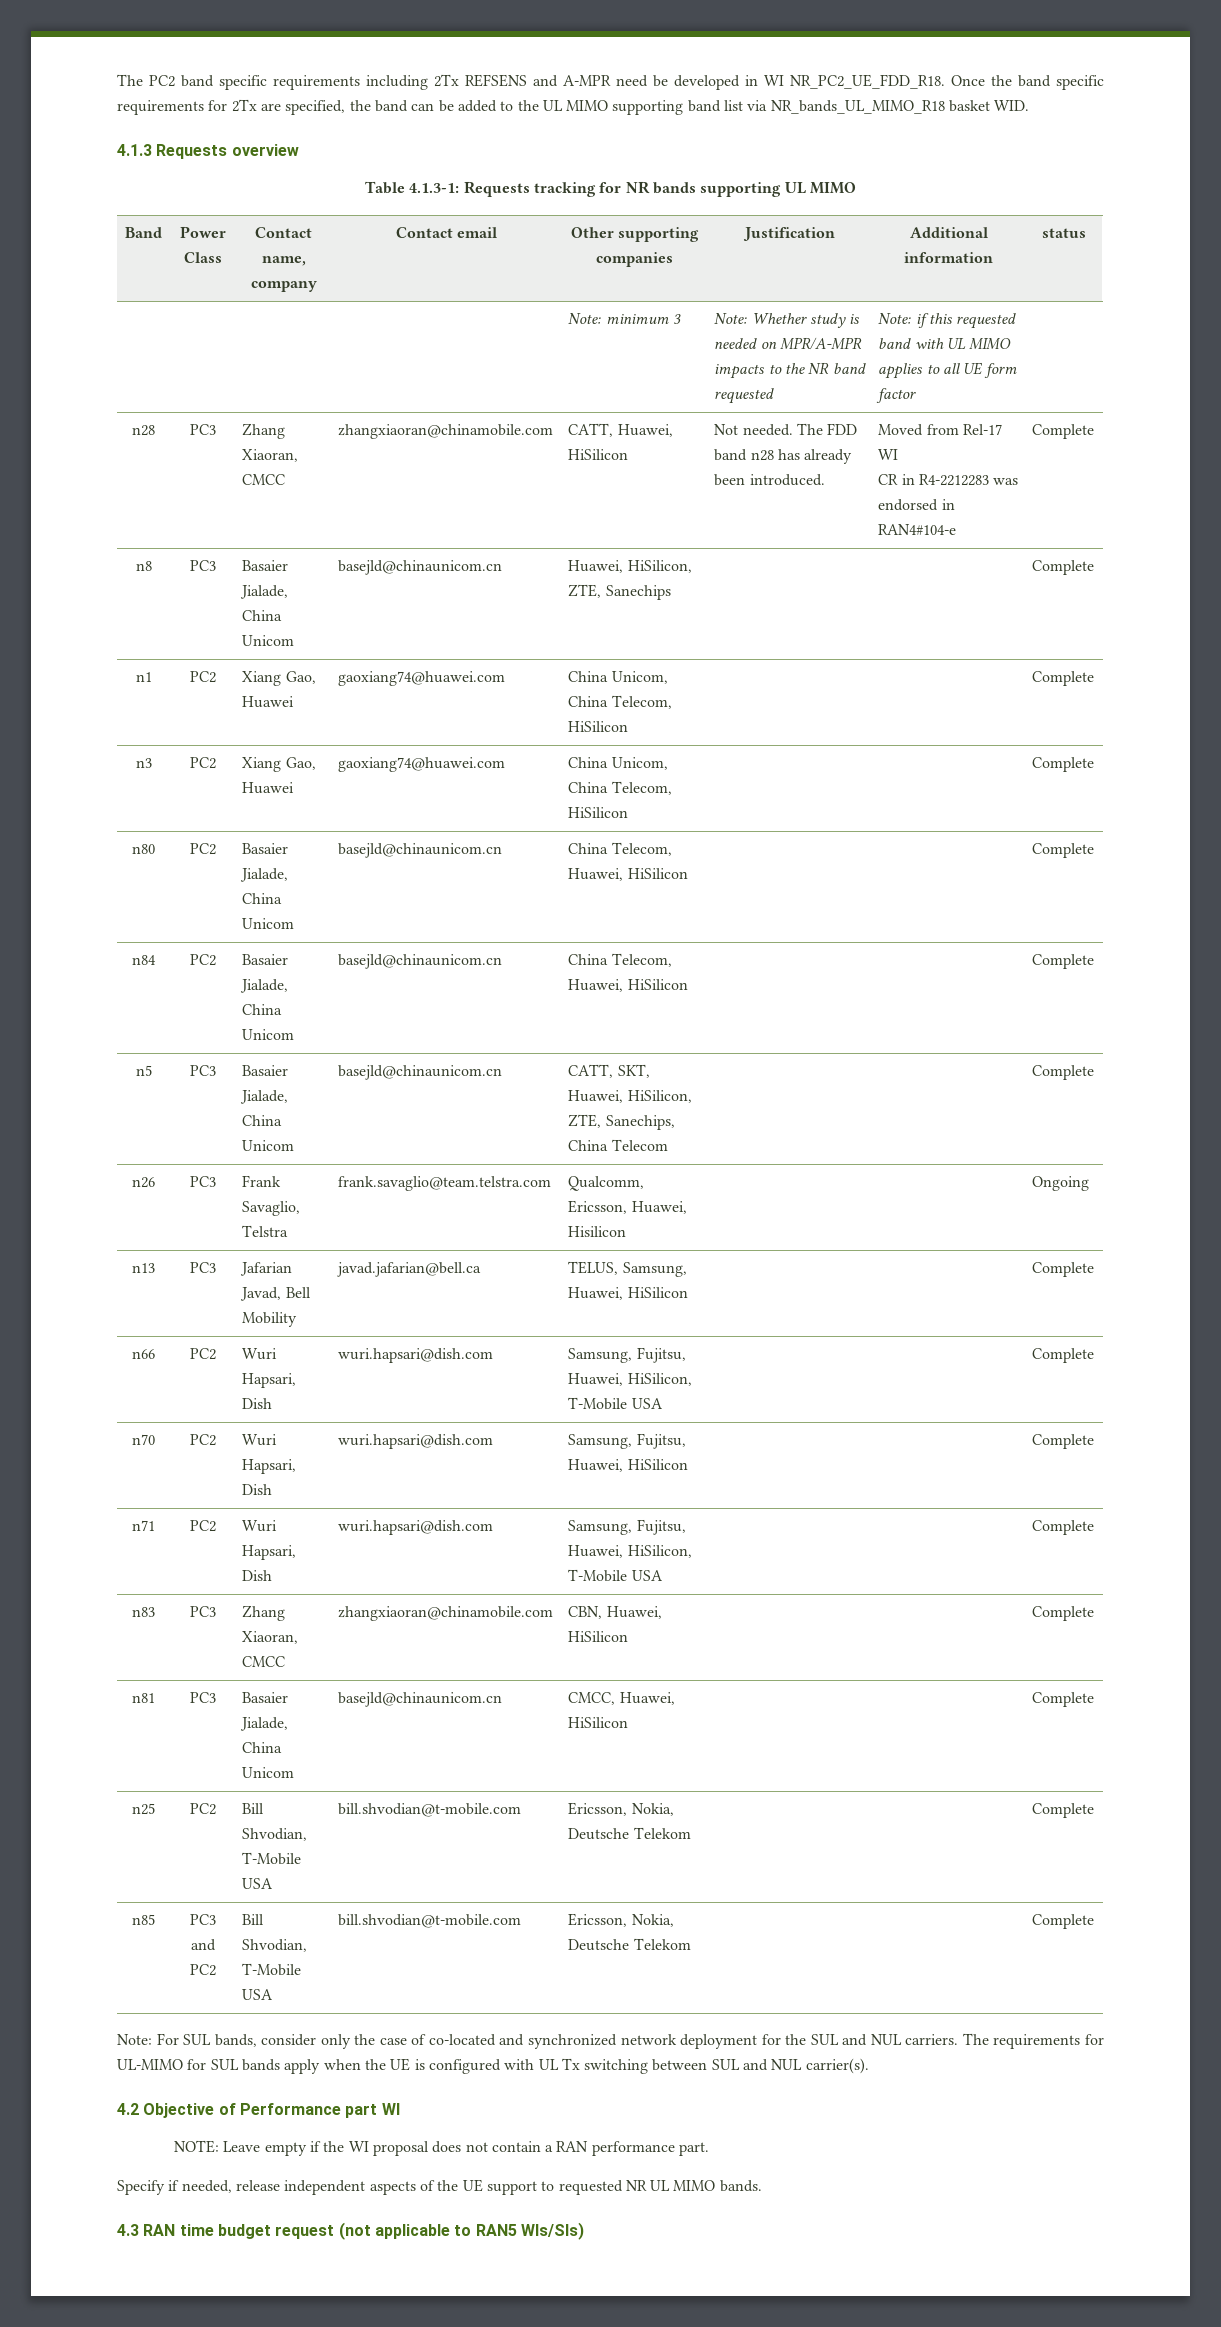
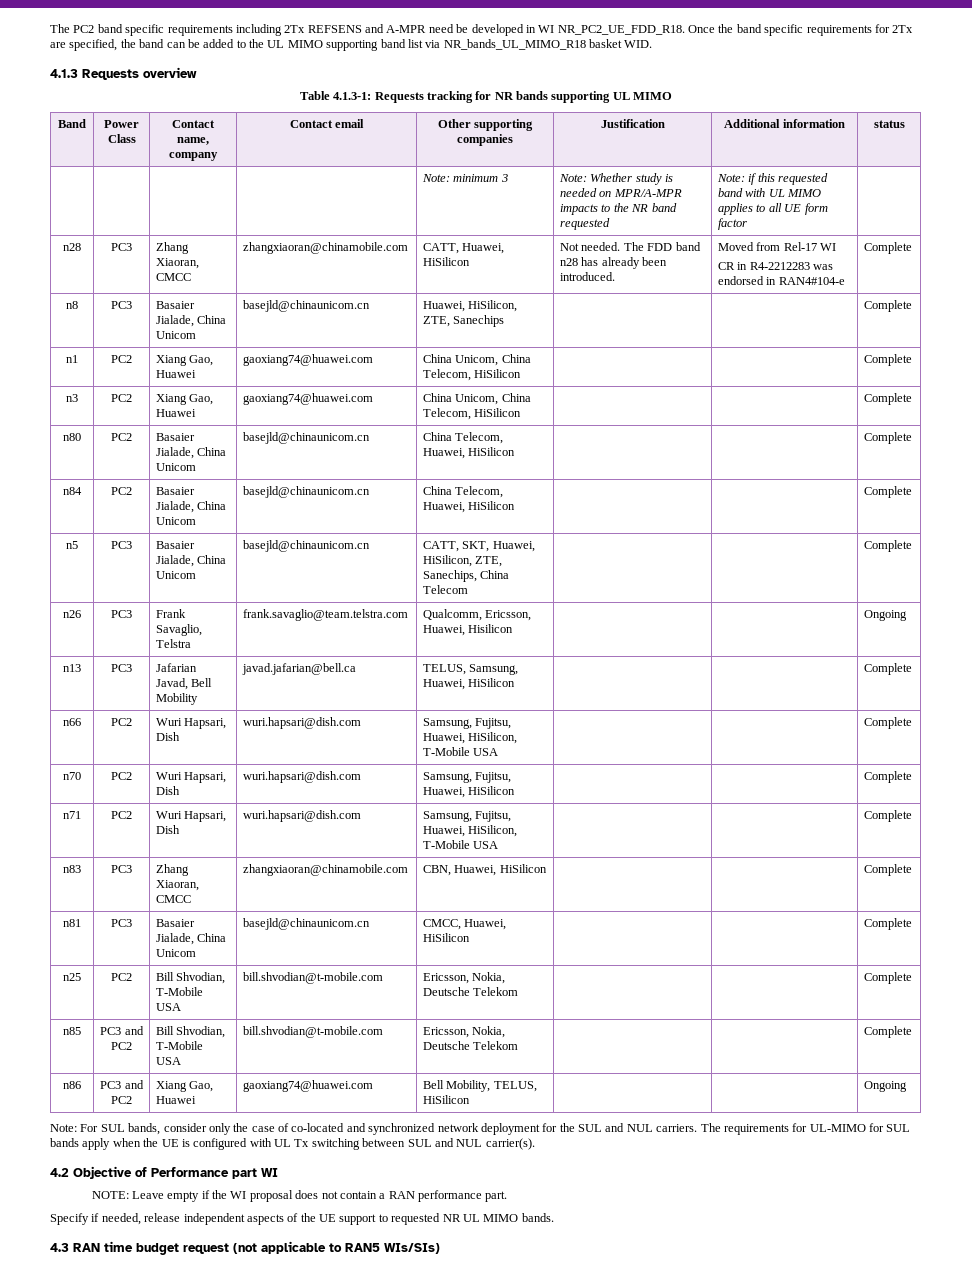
(1095, 1921) none -> [63,1081,81,1089] [100,1080,144,1089] [111,1096,132,1104] [156,1081,214,1092] [156,1096,197,1104] [243,1080,374,1092] [423,1080,537,1092] [423,1095,471,1104] [864,1081,908,1092] // n86 | PC3 and PC2 | Xiang Gao, Huawei | gaoxiang74@huawei.com | Bell Mobility, TELUS, HiSilicon | | | Ongoing

